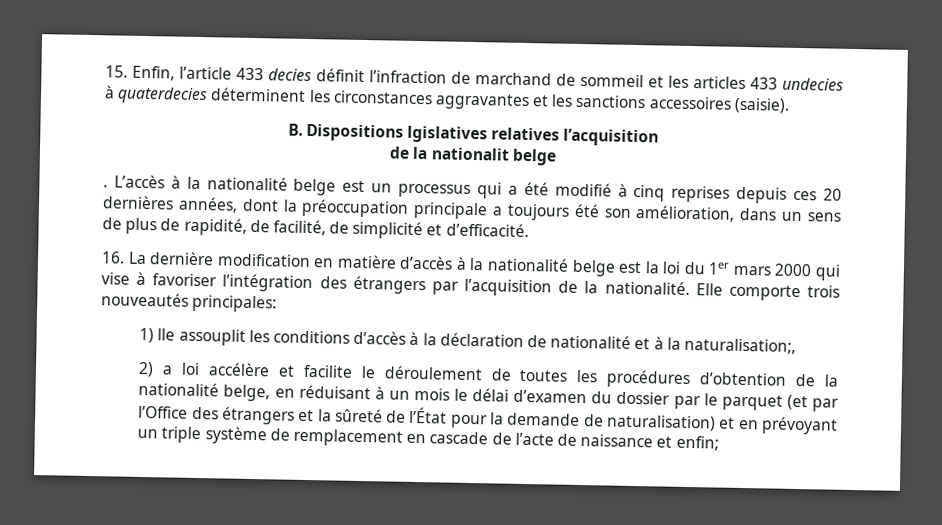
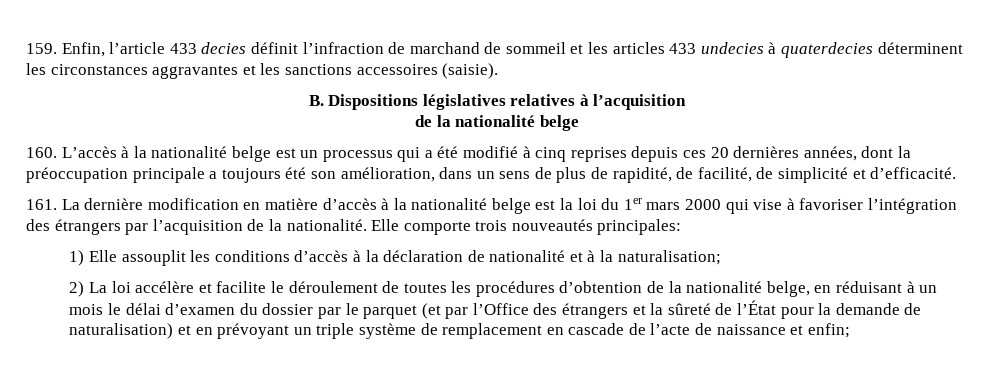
[105,65,128,78] 15. -> [26,43,57,54] 159.
[407,125,561,144] lgislatives relatives -> [422,94,589,110] législatives relatives à
[430,147,510,161] nationalit -> [455,115,536,127] nationalité
[103,184,108,188] . -> [26,147,57,158] 160.
[101,251,125,264] 16. -> [26,199,57,210] 161.
[157,328,176,341] lle -> [88,250,117,262] Elle
[683,337,796,354] naturalisation;, -> [617,250,721,265] naturalisation;
[162,365,174,375] a -> [88,282,107,293] La

